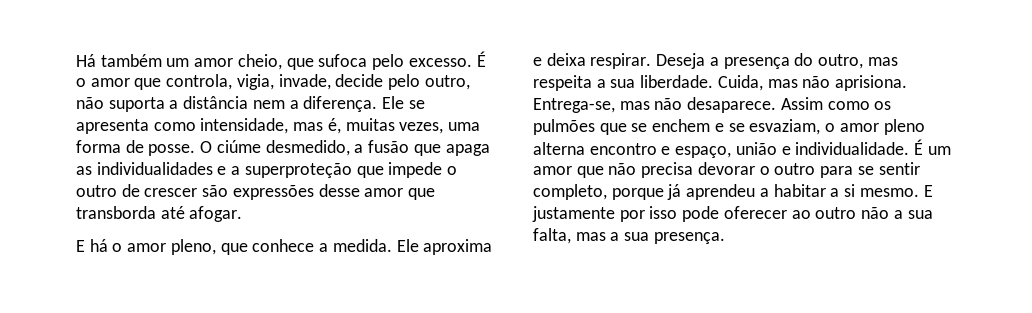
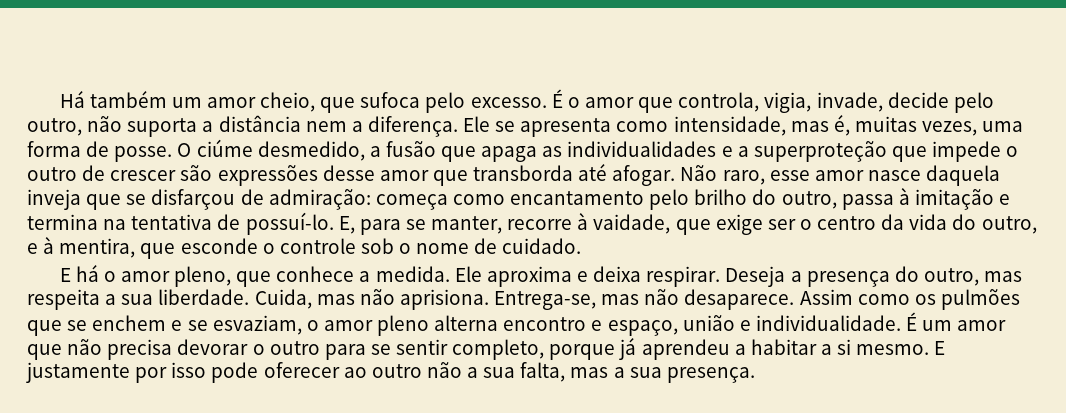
(243, 214) none -> [680,165,1001,186] [27,188,1011,210] [27,212,1037,235] [27,237,582,259] Não raro, esse amor nasce daquela inveja que se disfarçou de admiração: começa como encantamento pelo brilho do outro, passa à imitação e termina na tentativa de possuí-lo. E, para se manter, recorre à vaidade, que exige ser o centro da vida do outro, e à mentira, que esconde o controle sob o nome de cuidado.

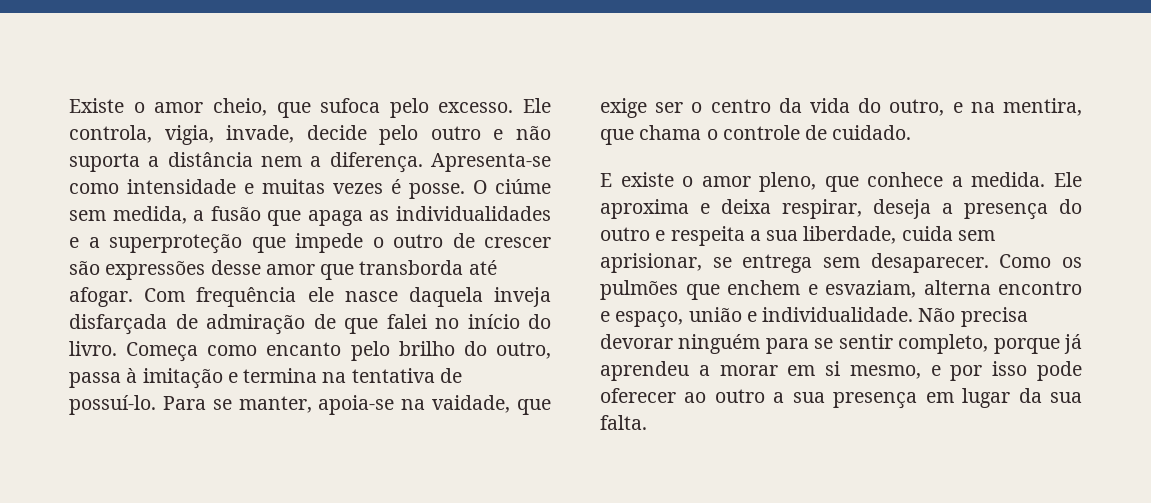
[59,91,202,108] Há também um -> [69,98,145,113] Existe o
[551,89,674,113] É o amor que -> [523,98,551,113] Ele
[27,118,82,136] outro, -> [430,126,504,140] outro e
[463,115,1024,137] [27,141,110,157] Ele se apresenta como intensidade, mas é, muitas vezes, uma forma de -> [430,153,551,172] [69,179,401,194] Apresenta-se como intensidade e muitas vezes é
[257,141,365,161] desmedido, -> [69,206,187,224] sem medida,
[680,165,1001,186] [27,189,645,210] Não raro, esse amor nasce daquela inveja que se disfarçou de admiração: começa como encantamento -> [144,287,551,307] [69,314,551,335] [69,341,342,362] Com frequência ele nasce daquela inveja disfarçada de admiração de que falei no início do livro. Começa como encanto
[338,213,589,235] E, para se manter, recorre à -> [162,395,426,415] Para se manter, apoia-se na
[43,237,55,254] à -> [970,102,995,113] na
[180,238,258,254] esconde -> [639,125,702,140] chama
[360,238,470,254] sob o nome -> (800, 132) none
[75,265,99,282] há -> [620,172,674,187] existe
[646,266,786,287] respirar. Deseja -> [782,199,931,219] respirar, deseja
[923,268,1023,286] outro, mas -> [600,227,666,241] outro e
[158,289,910,310] liberdade. Cuida, mas não aprisiona. Entrega-se, mas não desaparece. Assim como -> [803,226,995,244] [600,253,1052,273] liberdade, cuida sem aprisionar, se entrega sem desaparecer. Como
[67,320,88,331] se -> (720, 292) none
[187,315,430,336] se esvaziam, o amor pleno -> [825,280,916,298] esvaziam,
[906,312,1007,331] [27,339,320,360] É um amor que não precisa devorar o outro -> [918,307,1028,327] [600,334,761,354] Não precisa devorar ninguém
[750,339,946,355] [26,362,130,383] habitar a si mesmo. E justamente -> [719,361,941,379] morar em si mesmo, e
[426,362,755,383] não a sua falta, mas a sua presença. -> [773,388,1082,409] [600,415,647,430] a sua presença em lugar da sua falta.

